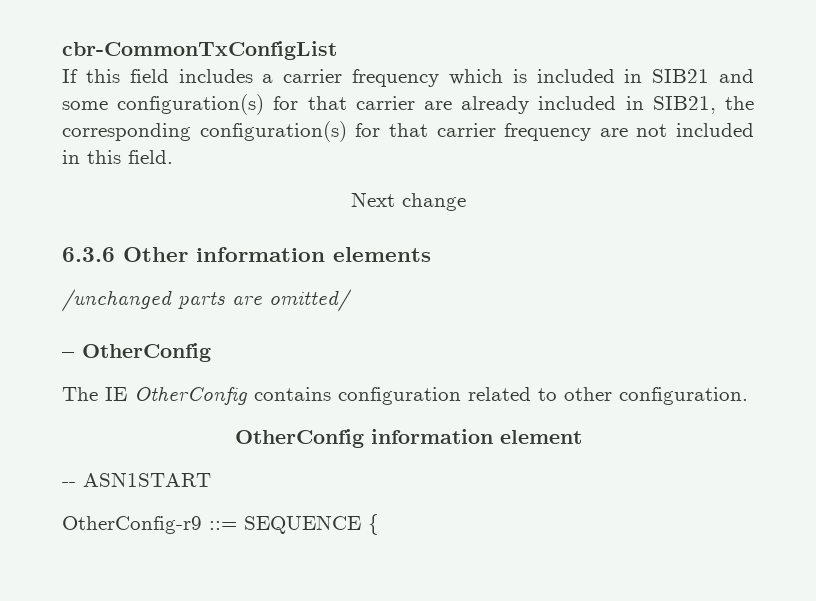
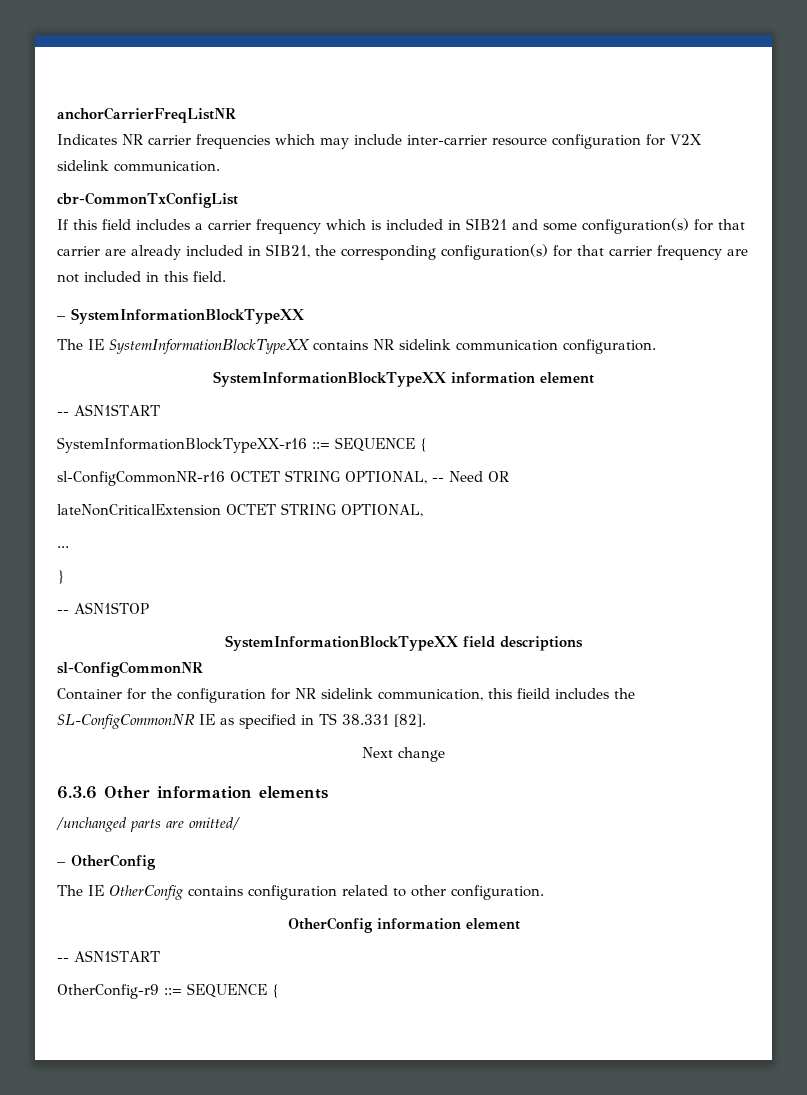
(62, 50) none -> [57,107,236,123] [57,134,702,149] [57,160,220,172] anchorCarrierFreqListNR // Indicates NR carrier frequencies which may include inter-carrier resource configuration for V2X sidelink communication. //
(173, 157) none -> [57,308,305,324] [57,339,656,354] [213,371,594,387] [57,404,160,416] [57,437,428,453] [57,470,509,486] [57,503,423,517] [57,546,69,548] [57,570,65,584] [57,602,149,614] [225,635,583,651] [57,661,203,677] [57,688,635,703] [57,713,426,729] // – SystemInformationBlockTypeXX // The IE SystemInformationBlockTypeXX contains NR sidelink communication configuration. // SystemInformationBlockTypeXX information element // -- ASN1START // SystemInformationBlockTypeXX-r16 ::= SEQUENCE { // sl-ConfigCommonNR-r16 OCTET STRING OPTIONAL, -- Need OR // lateNonCriticalExtension OCTET STRING OPTIONAL, // ... // } // -- ASN1STOP // SystemInformationBlockTypeXX field descriptions // sl-ConfigCommonNR // Container for the configuration for NR sidelink communication, this fieild includes the SL-ConfigCommonNR IE as specified in TS 38.331 [82].

